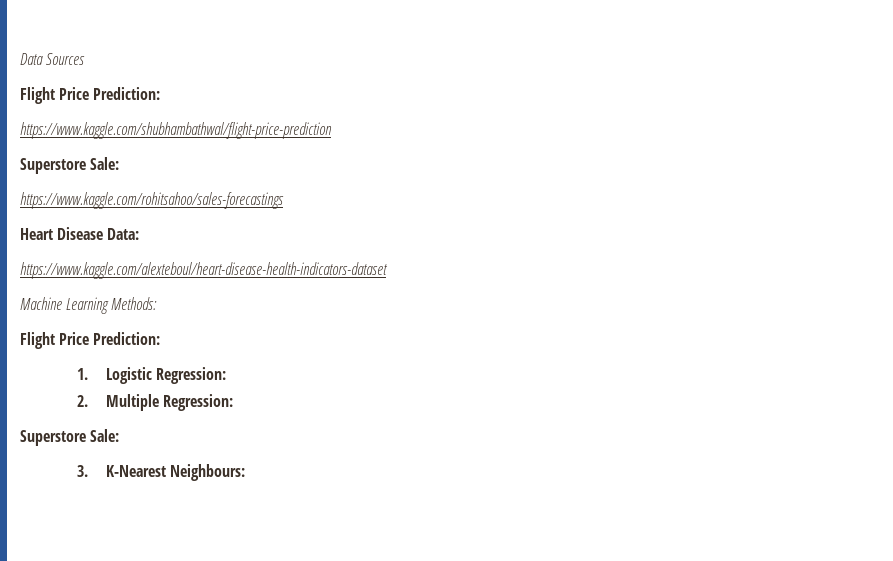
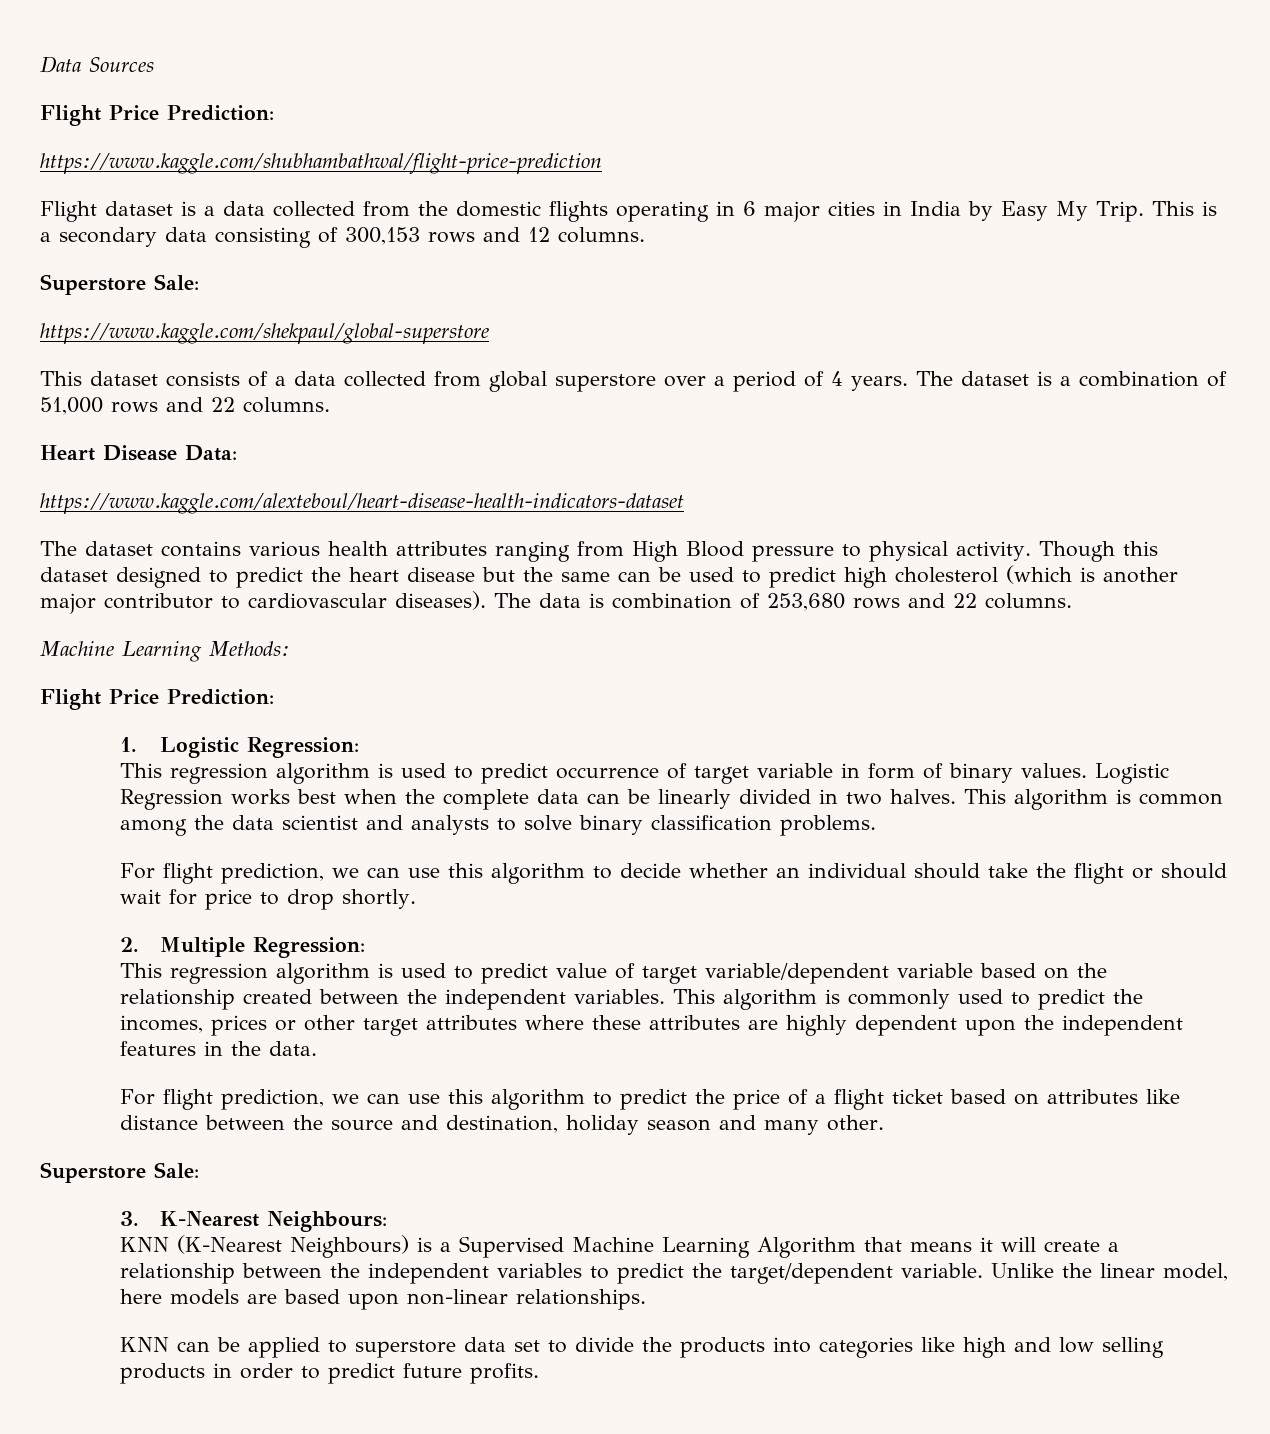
[20,157,120,174] [20,192,284,209] [20,227,140,240] [20,262,388,279] Superstore Sale: // https://www.kaggle.com/rohitsahoo/sales-forecastings // Heart Disease Data: // https://www.kaggle.com/alexteboul/heart-disease-health-indicators-dataset -> [40,201,1217,222] [40,227,645,248] [40,274,199,295] [40,323,489,344] [40,371,1227,392] [40,397,330,415] [40,445,237,461] [40,493,684,514] [40,541,1158,562] [40,565,1178,588] [40,591,1072,614] Flight dataset is a data collected from the domestic flights operating in 6 major cities in India by Easy My Trip. This is a secondary data consisting of 300,153 rows and 12 columns. // Superstore Sale: // https://www.kaggle.com/shekpaul/global-superstore // This dataset consists of a data collected from global superstore over a period of 4 years. The dataset is a combination of 51,000 rows and 22 columns. // Heart Disease Data: // https://www.kaggle.com/alexteboul/heart-disease-health-indicators-dataset // The dataset contains various health attributes ranging from High Blood pressure to physical activity. Though this dataset designed to predict the heart disease but the same can be used to predict high cholesterol (which is another major contributor to cardiovascular diseases). The data is combination of 253,680 rows and 22 columns.
[77,394,233,411] 2. Multiple Regression: -> [120,763,1170,784] [120,789,1224,810] [120,815,877,836] [120,863,1228,884] [120,889,417,910] [120,937,366,958] [120,963,1108,984] [120,989,1144,1010] [120,1015,1184,1036] [120,1041,318,1056] [120,1089,1181,1110] [120,1115,885,1135] This regression algorithm is used to predict occurrence of target variable in form of binary values. Logistic Regression works best when the complete data can be linearly divided in two halves. This algorithm is common among the data scientist and analysts to solve binary classification problems. // For flight prediction, we can use this algorithm to decide whether an individual should take the flight or should wait for price to drop shortly. // 2. Multiple Regression: // This regression algorithm is used to predict value of target variable/dependent variable based on the relationship created between the independent variables. This algorithm is commonly used to predict the incomes, prices or other target attributes where these attributes are highly dependent upon the independent features in the data. // For flight prediction, we can use this algorithm to predict the price of a flight ticket based on attributes like distance between the source and destination, holiday season and many other.
(245, 472) none -> [120,1235,1120,1258] [120,1263,1229,1284] [120,1289,647,1310] [120,1337,1165,1358] [120,1363,540,1384] // KNN (K-Nearest Neighbours) is a Supervised Machine Learning Algorithm that means it will create a relationship between the independent variables to predict the target/dependent variable. Unlike the linear model, here models are based upon non-linear relationships. // KNN can be applied to superstore data set to divide the products into categories like high and low selling products in order to predict future profits.

